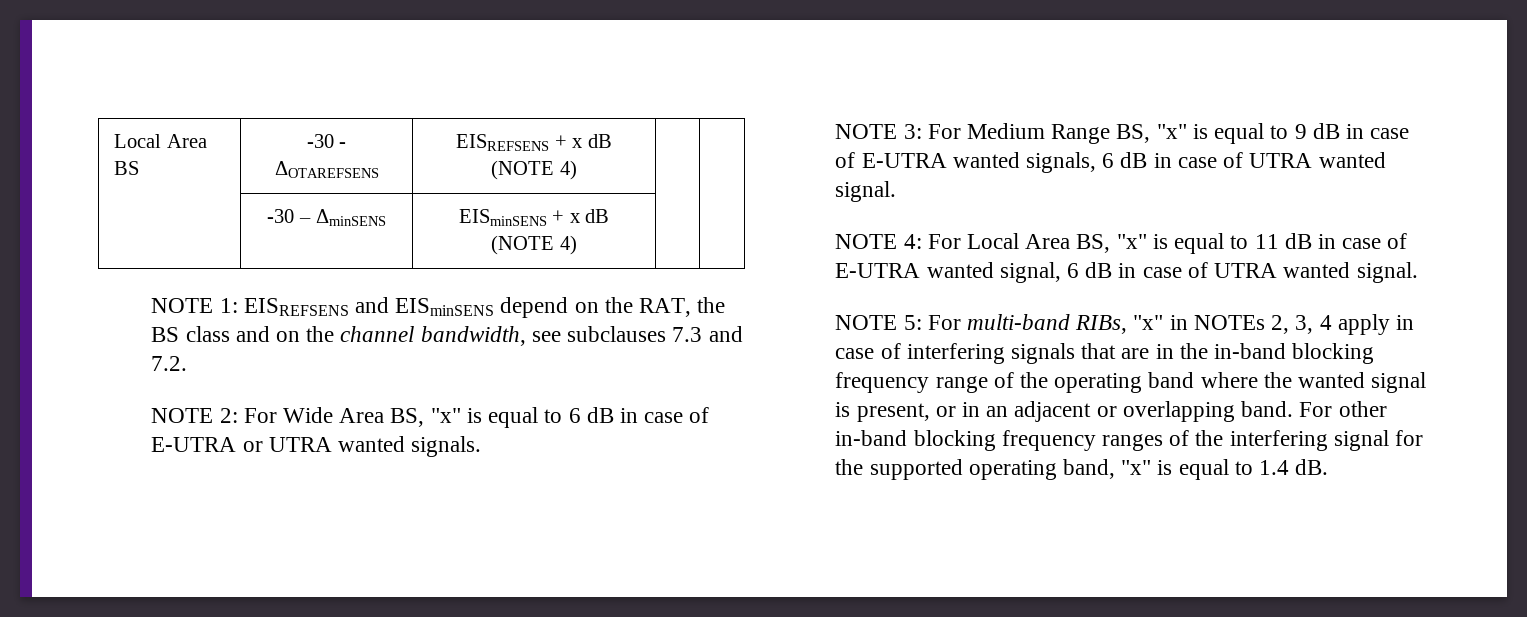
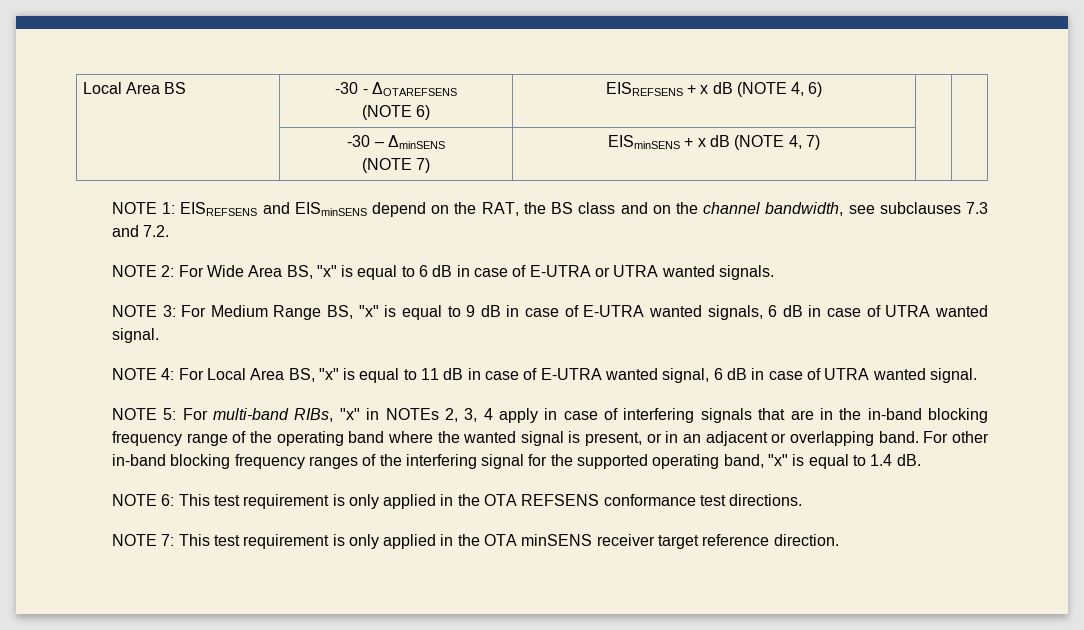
(379, 169) none -> [361,105,431,120] // (NOTE 6)
[559,160,577,180] 4) -> [791,82,823,97] 4, 6)
(386, 217) none -> [361,158,431,173] // (NOTE 7)
[559,235,577,255] 4) -> [788,135,820,150] 4, 7)
(1329, 467) none -> [111,494,803,509] [111,534,839,549] // NOTE 6: This test requirement is only applied in the OTA REFSENS conformance test directions. // NOTE 7: This test requirement is only applied in the OTA minSENS receiver target reference direction.

